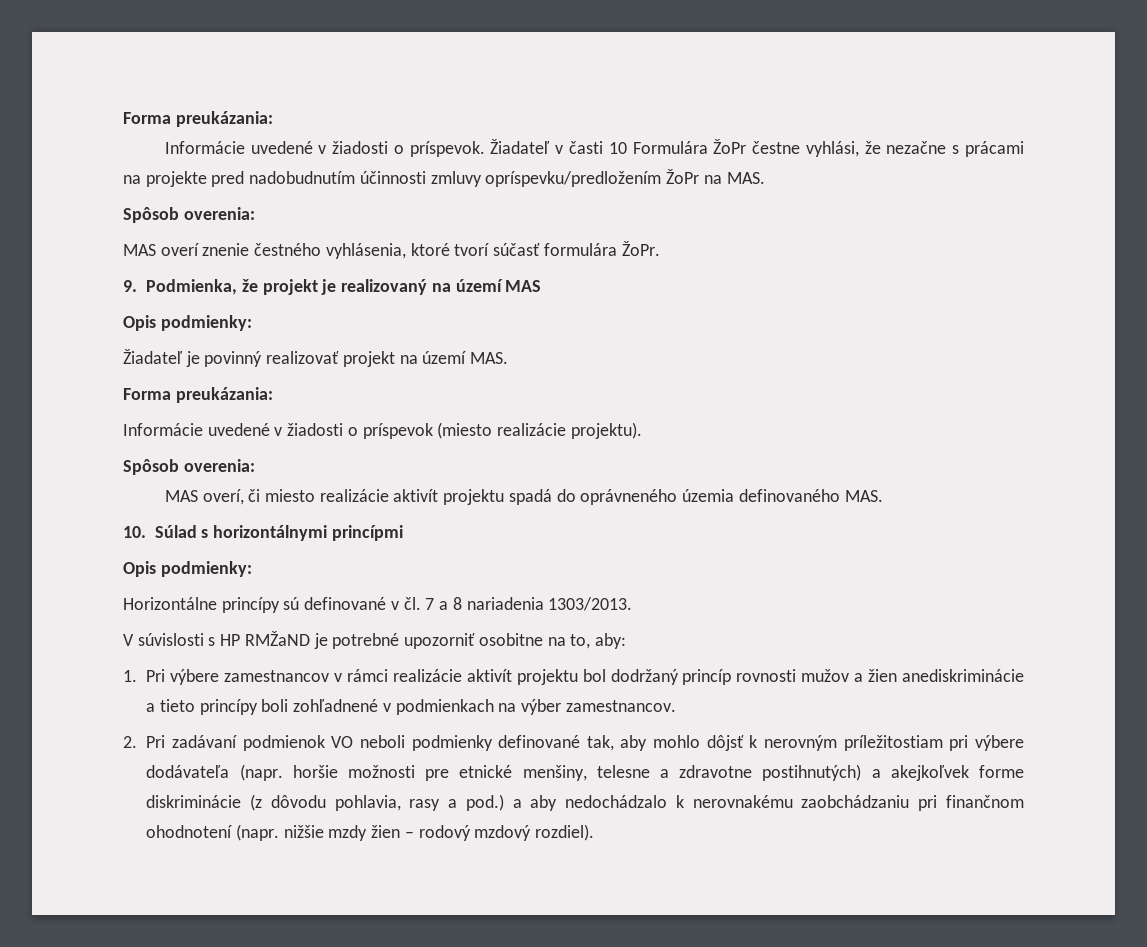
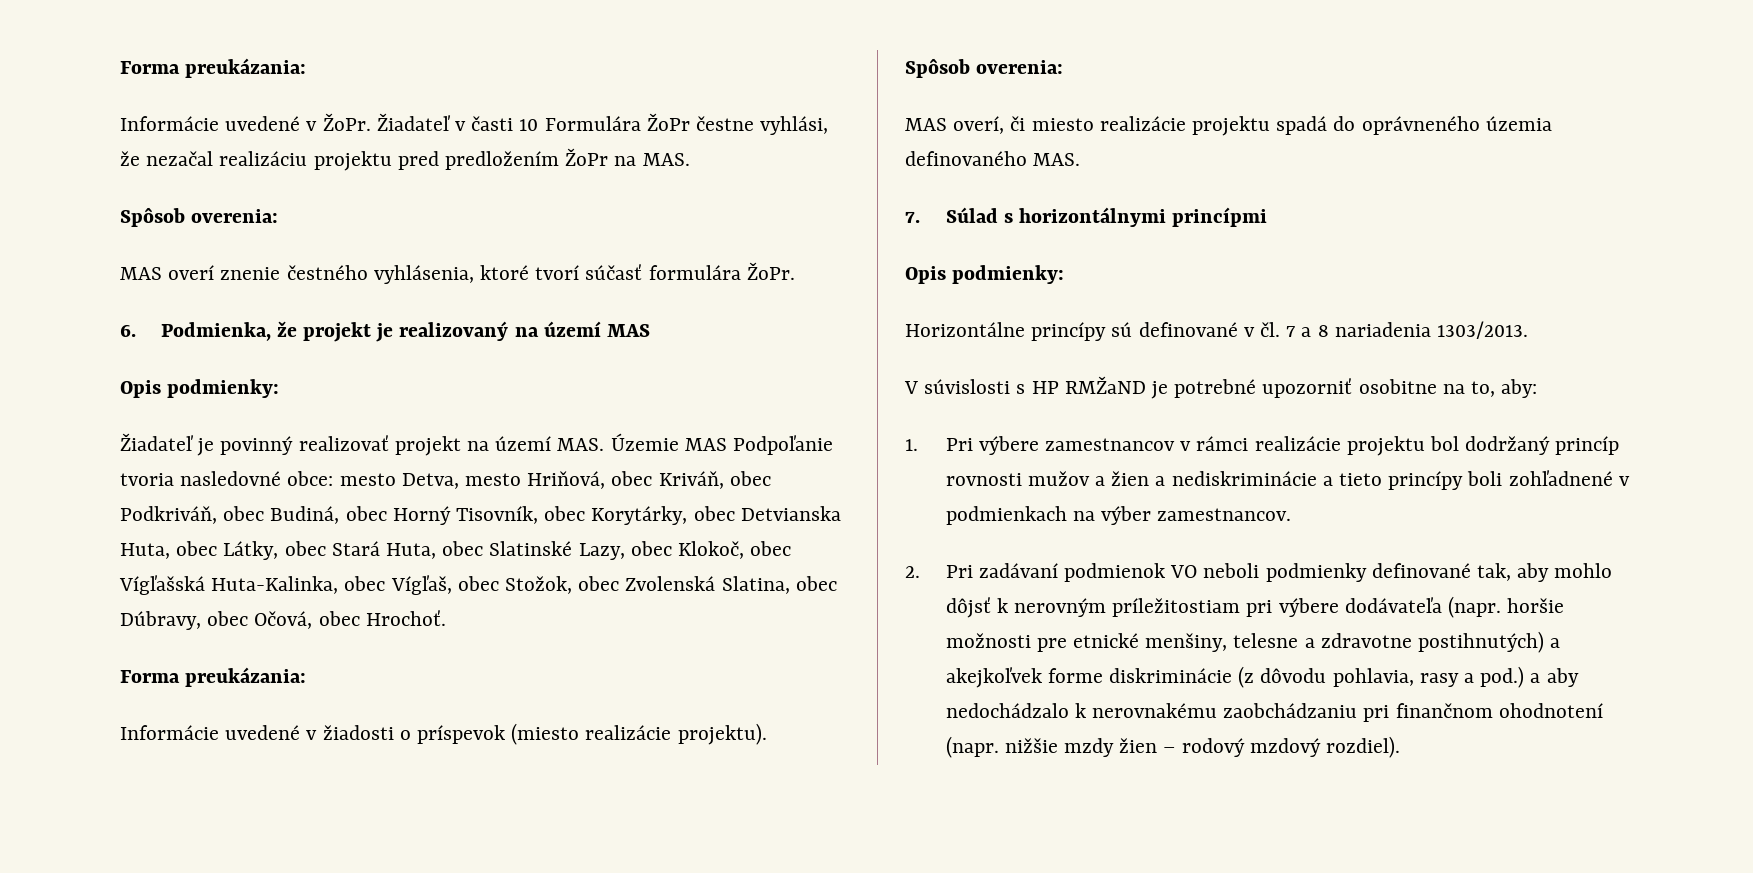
[123,111,273,127] [164,141,485,157] Forma preukázania: // Informácie uvedené v žiadosti o príspevok. -> [120,58,307,78] [120,113,371,131] Forma preukázania: // Informácie uvedené v ŽoPr.
[886,141,1024,157] [123,171,662,187] nezačne s prácami na projekte pred nadobudnutím účinnosti zmluvy opríspevku/predložením -> [146,151,560,171] nezačal realizáciu projektu pred predložením
[123,280,137,292] 9. -> [120,324,136,337] 6.
(509, 358) none -> [610,433,834,455] [120,471,771,489] [120,506,841,525] [120,541,792,560] [119,575,837,595] [120,610,446,630] Územie MAS Podpoľanie tvoria nasledovné obce: mesto Detva, mesto Hriňová, obec Kriváň, obec Podkriváň, obec Budiná, obec Horný Tisovník, obec Korytárky, obec Detvianska Huta, obec Látky, obec Stará Huta, obec Slatinské Lazy, obec Klokoč, obec Vígľašská Huta-Kalinka, obec Vígľaš, obec Stožok, obec Zvolenská Slatina, obec Dúbravy, obec Očová, obec Hrochoť.
[393,489,439,502] aktivít -> (1186, 123) none
[123,526,146,538] 10. -> [905,211,920,223] 7.
[466,669,512,682] aktivít -> (1341, 443) none
[901,669,1024,682] anediskriminácie -> [1155,471,1317,486] a nediskriminácie

